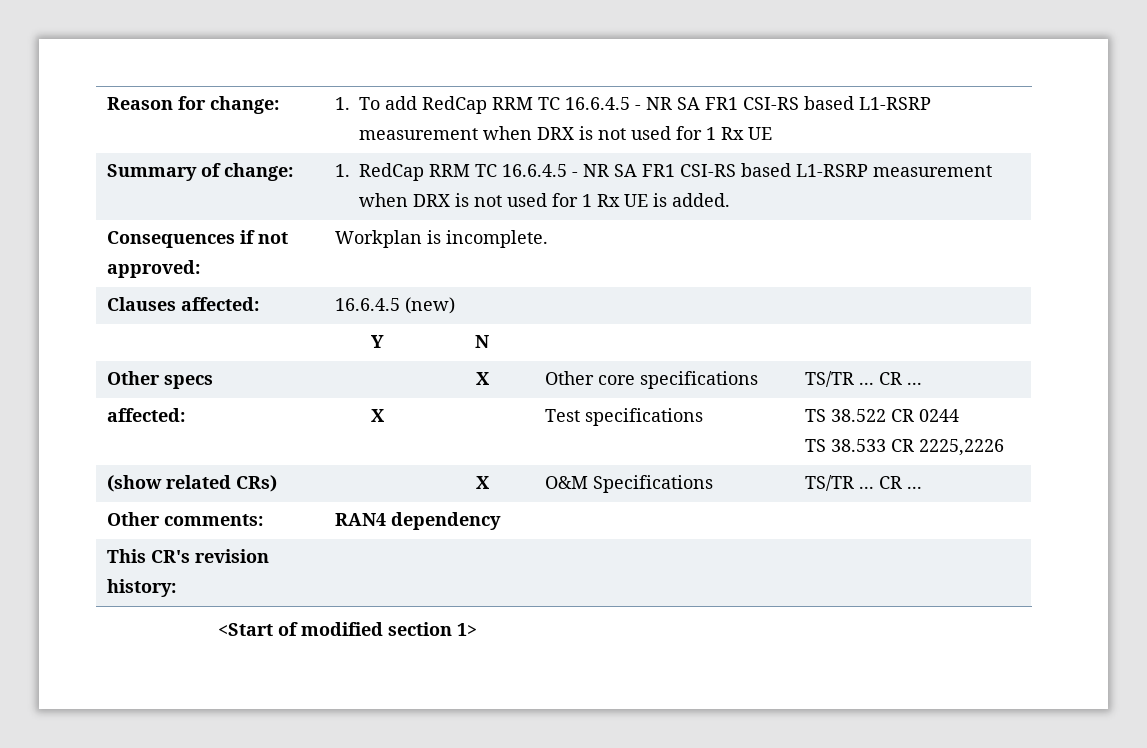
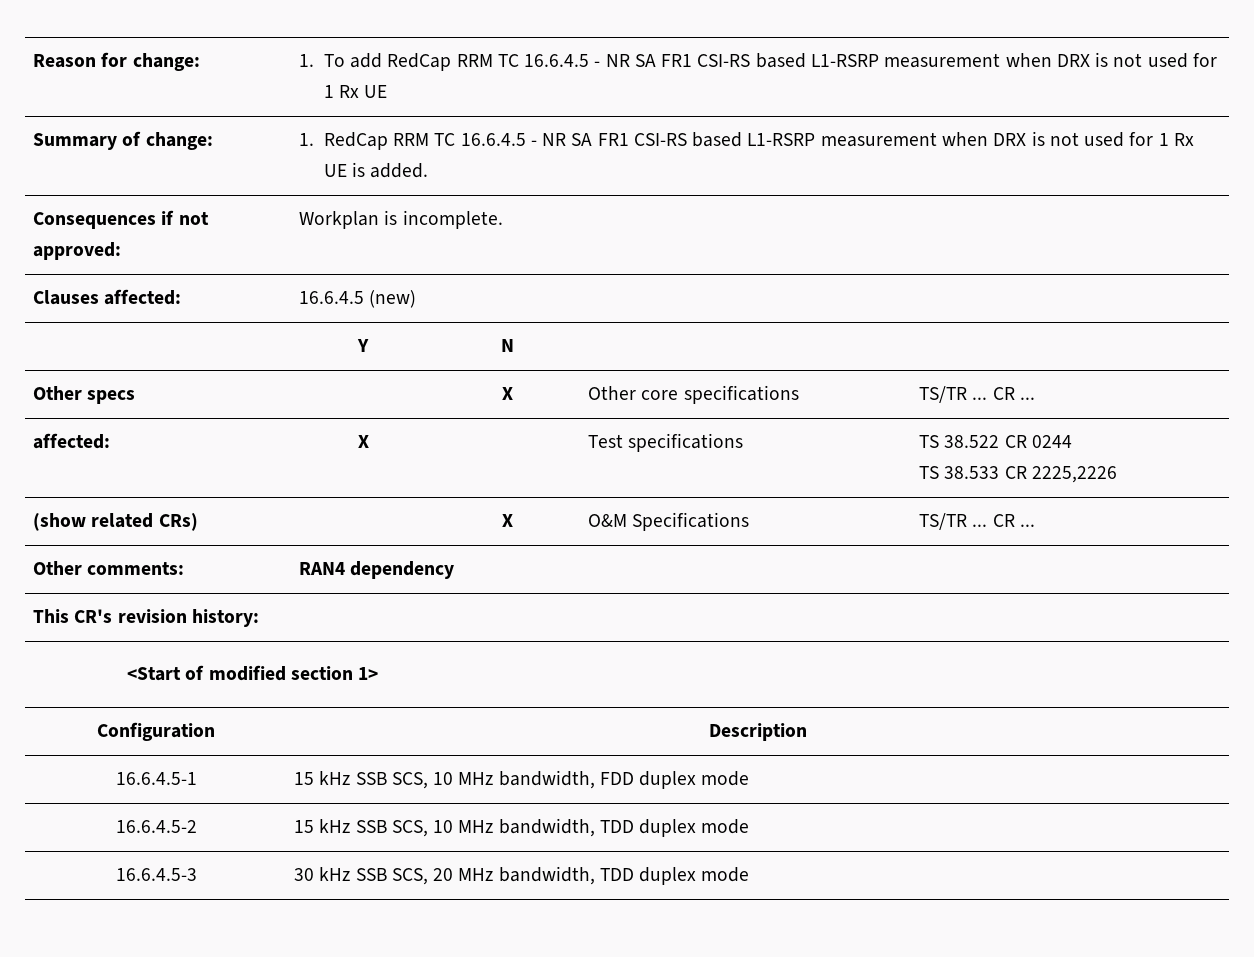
(477, 629) none -> [97,722,215,741] [708,723,807,741] [115,772,197,785] [294,770,750,789] [115,820,197,833] [294,818,750,837] [115,868,197,881] [294,866,750,885] // Configuration | Description // 16.6.4.5-1 | 15 kHz SSB SCS, 10 MHz bandwidth, FDD duplex mode // 16.6.4.5-2 | 15 kHz SSB SCS, 10 MHz bandwidth, TDD duplex mode // 16.6.4.5-3 | 30 kHz SSB SCS, 20 MHz bandwidth, TDD duplex mode

